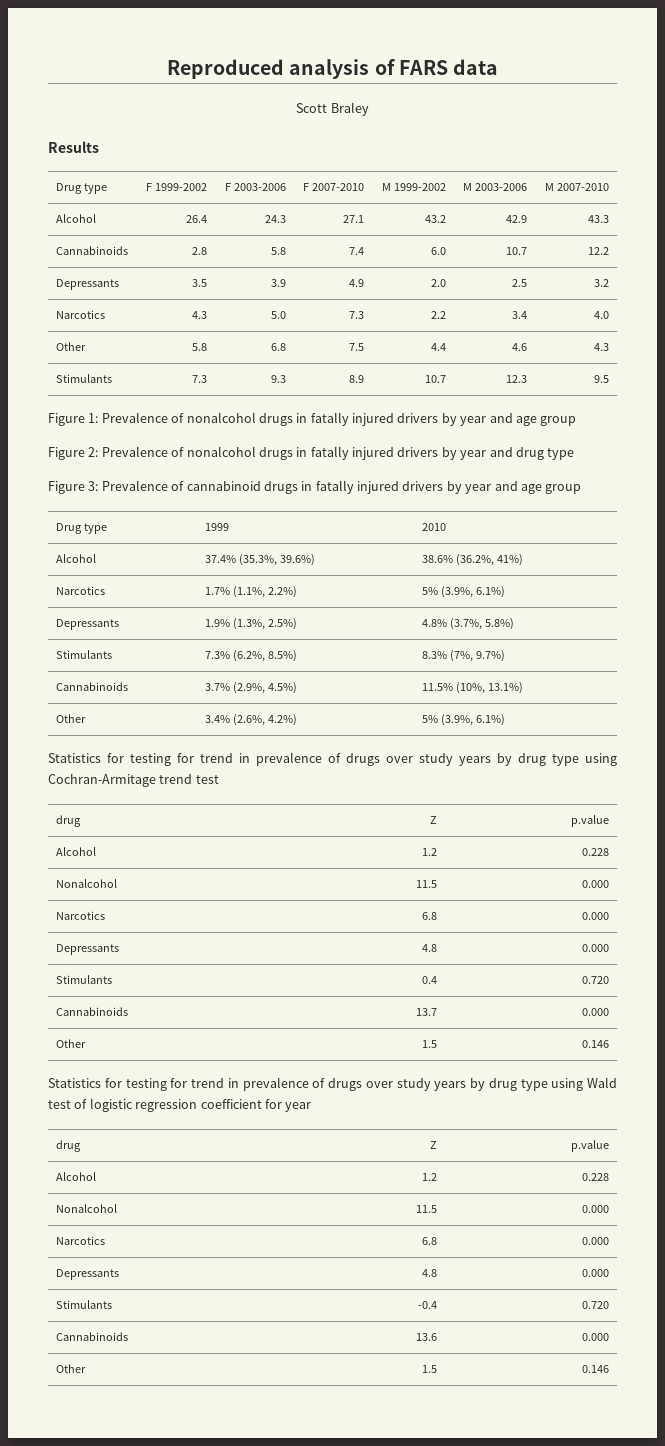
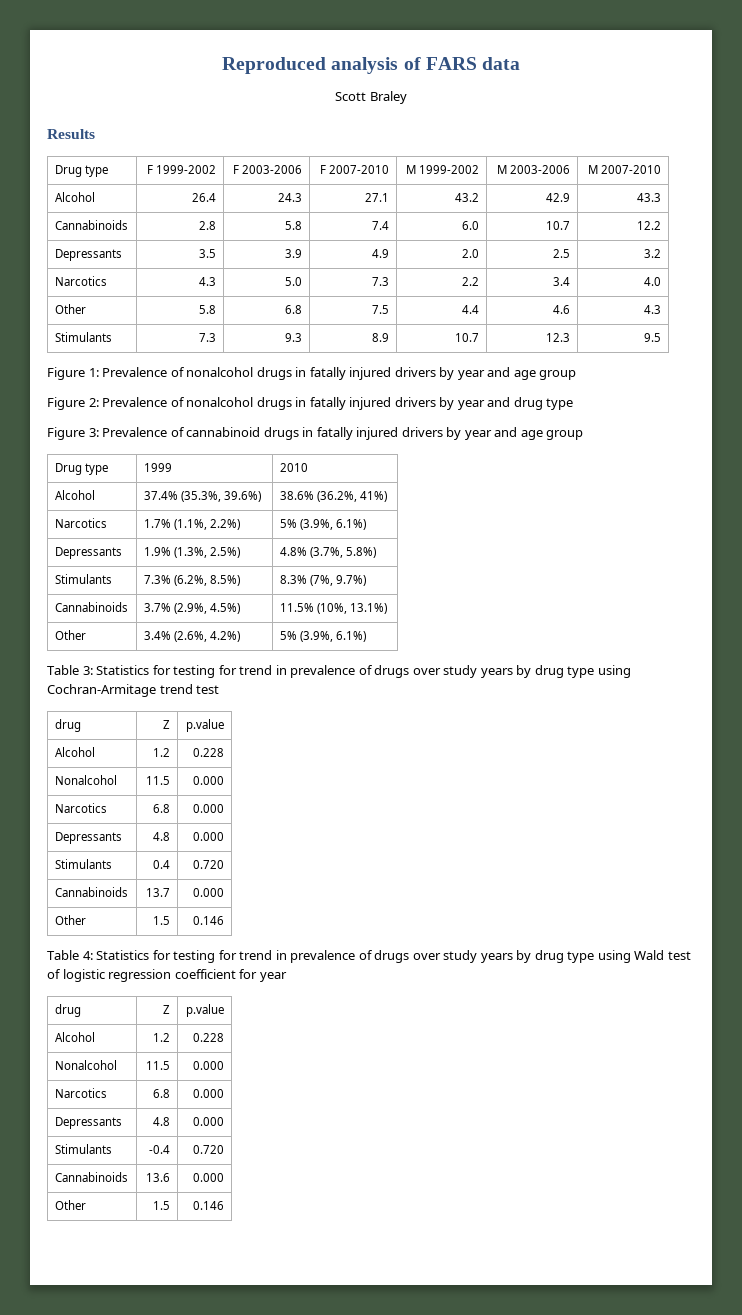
(505, 720) none -> [47,665,93,675] Table 3:
(610, 1044) none -> [47,950,93,960] Table 4:

